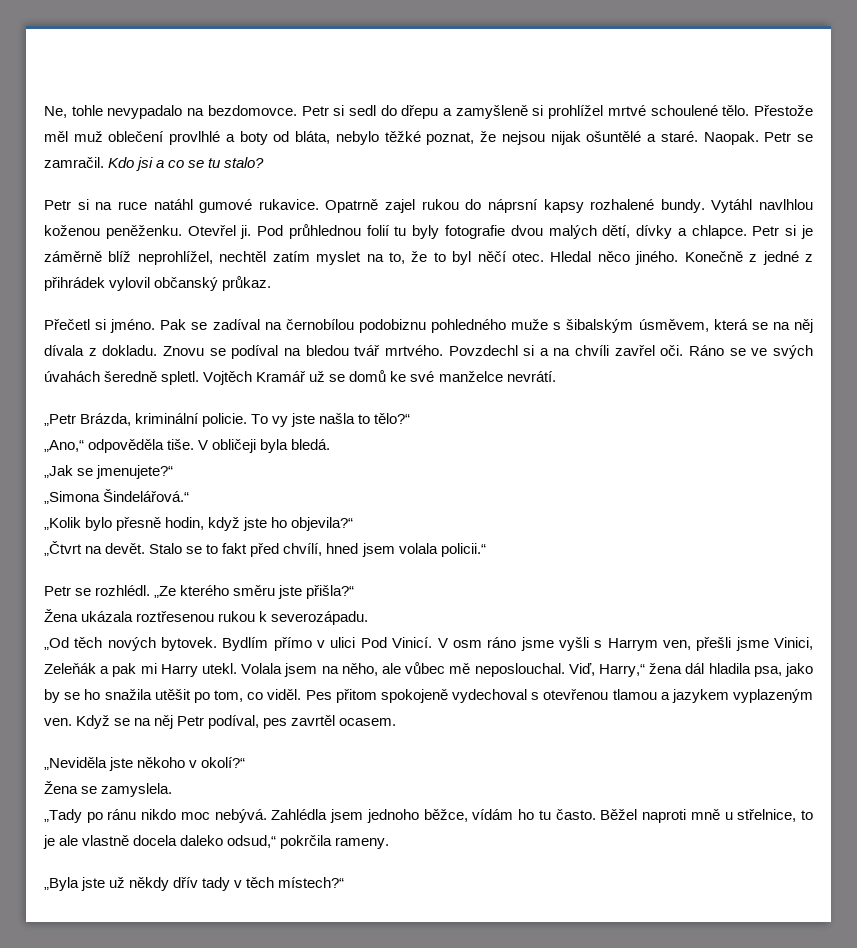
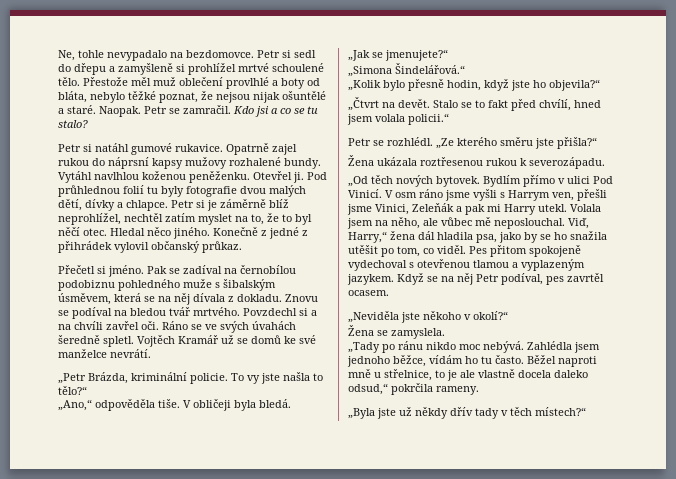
[95,201,147,210] na ruce -> (92, 148) none
(584, 206) none -> [185,157,227,169] mužovy
[671,689,813,703] [44,718,72,726] jazykem vyplazeným ven. -> [521,259,585,271] [347,274,394,285] vyplazeným jazykem.

